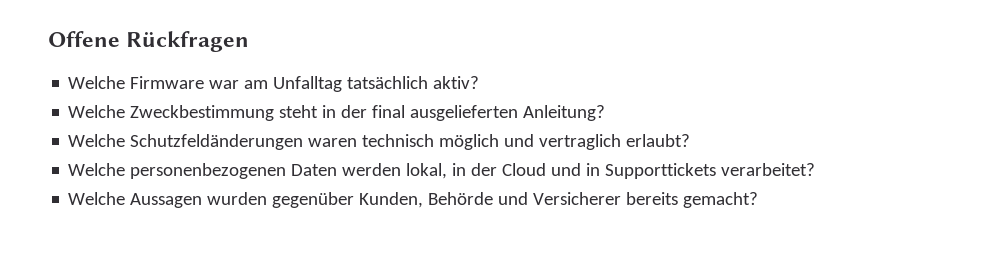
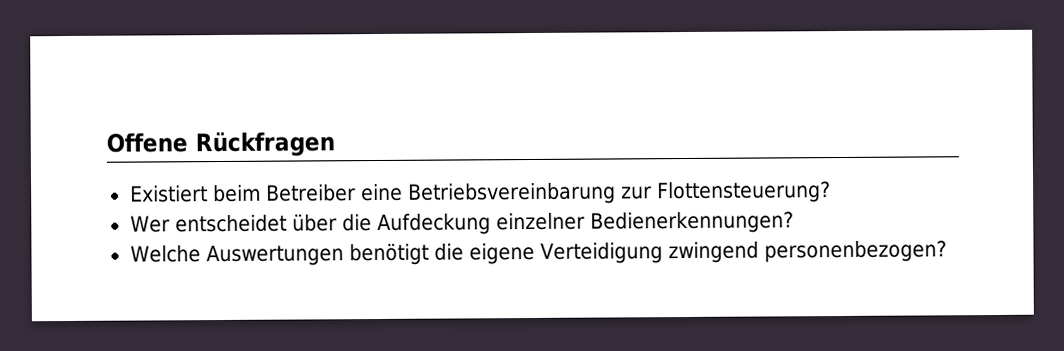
[68,76,480,92] [68,105,606,121] [68,134,691,150] [68,163,816,179] [68,192,759,208] Welche Firmware war am Unfalltag tatsächlich aktiv? // Welche Zweckbestimmung steht in der final ausgelieferten Anleitung? // Welche Schutzfeldänderungen waren technisch möglich und vertraglich erlaubt? // Welche personenbezogenen Daten werden lokal, in der Cloud und in Supporttickets verarbeitet? // Welche Aussagen wurden gegenüber Kunden, Behörde und Versicherer bereits gemacht? -> [129,181,831,205] [129,211,794,236] [129,240,947,267] Existiert beim Betreiber eine Betriebsvereinbarung zur Flottensteuerung? // Wer entscheidet über die Aufdeckung einzelner Bedienerkennungen? // Welche Auswertungen benötigt die eigene Verteidigung zwingend personenbezogen?

